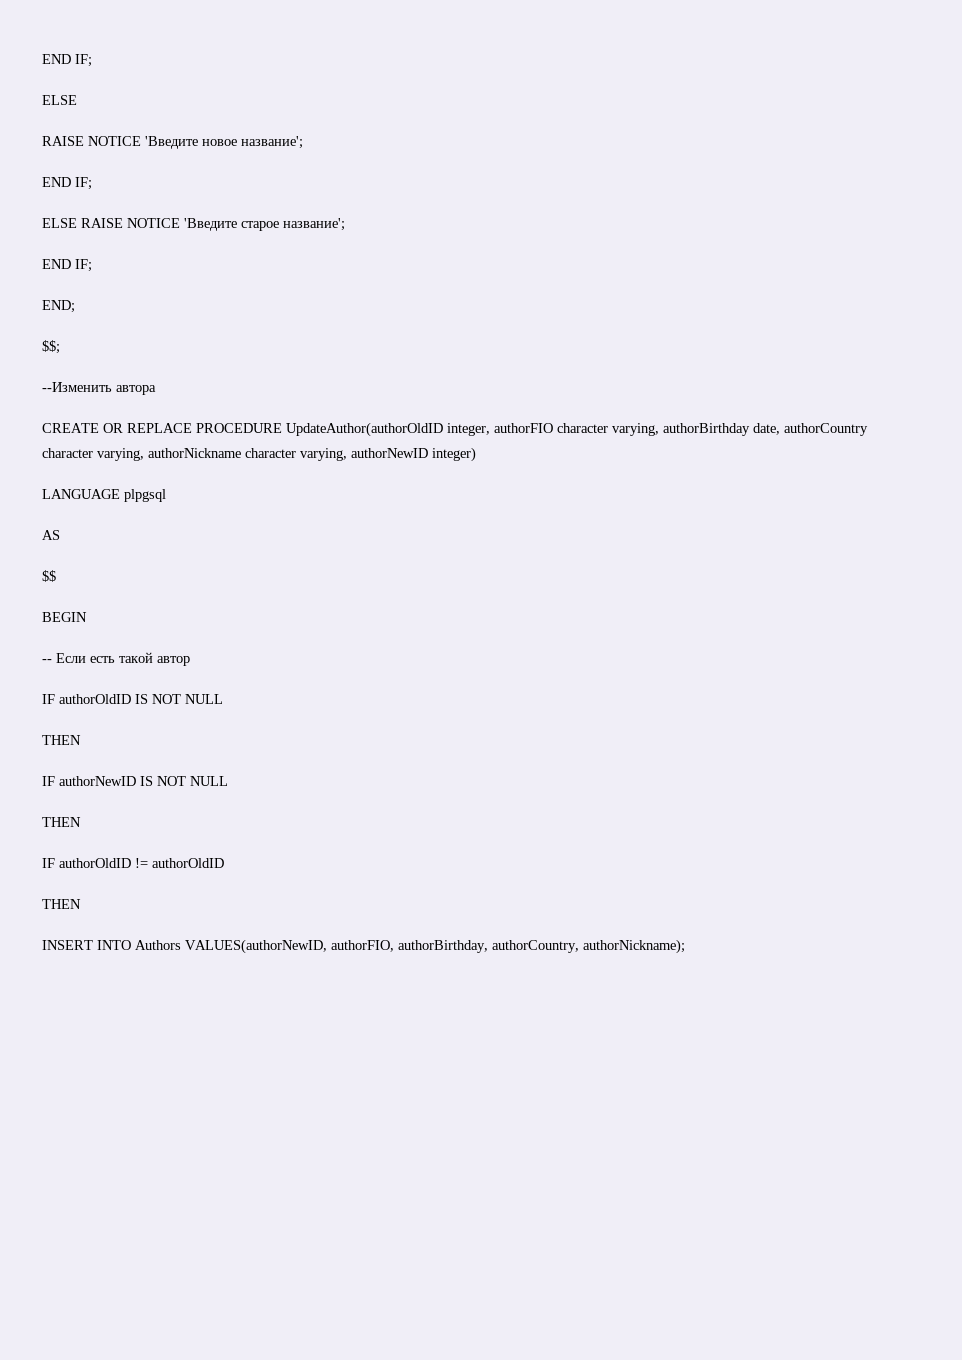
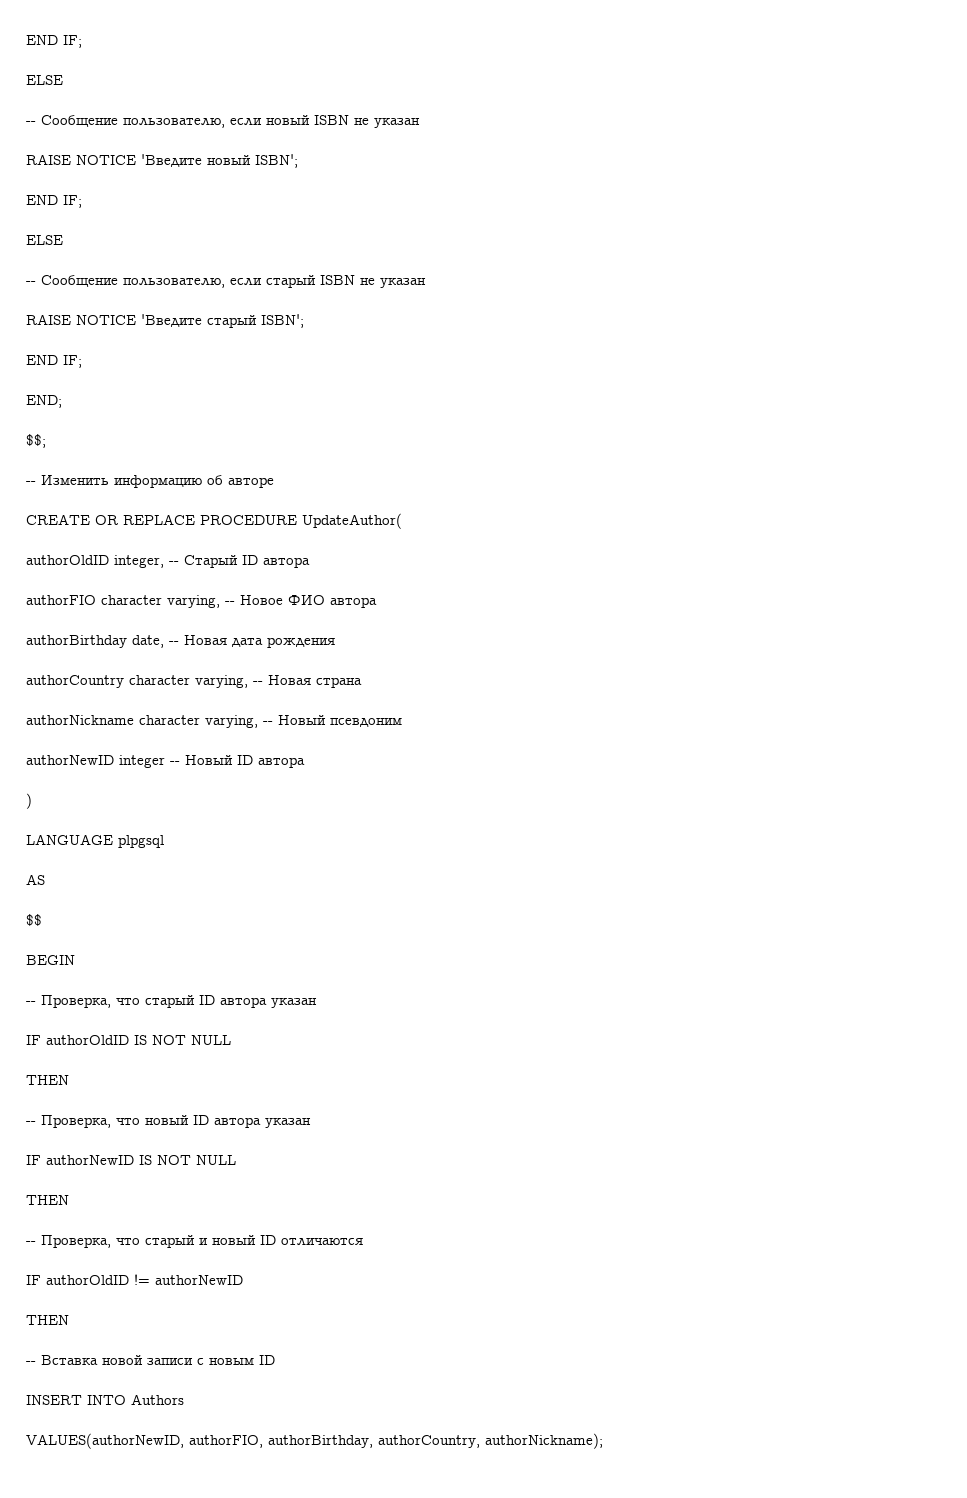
[42,54,92,67] [42,95,77,105] [42,136,303,149] [42,177,92,190] [42,218,345,231] END IF; // ELSE // RAISE NOTICE 'Введите новое название'; // END IF; // ELSE RAISE NOTICE 'Введите старое название'; -> [26,35,82,48] [26,75,63,85] [26,115,420,128] [26,154,298,168] [26,195,82,208] [26,235,63,245] [26,275,426,288] [26,314,304,328] END IF; // ELSE // -- Сообщение пользователю, если новый ISBN не указан // RAISE NOTICE 'Введите новый ISBN'; // END IF; // ELSE // -- Сообщение пользователю, если старый ISBN не указан // RAISE NOTICE 'Введите старый ISBN';
[42,382,156,395] --Изменить автора -> [26,475,274,488] -- Изменить информацию об авторе
[286,422,868,437] [42,447,476,462] UpdateAuthor(authorOldID integer, authorFIO character varying, authorBirthday date, authorCountry character varying, authorNickname character varying, authorNewID integer) -> [302,513,402,529] [26,555,310,568] [26,595,377,608] [26,635,335,648] [26,675,362,688] [26,715,402,728] [26,755,305,768] [26,793,32,809] UpdateAuthor( // authorOldID integer, -- Старый ID автора // authorFIO character varying, -- Новое ФИО автора // authorBirthday date, -- Новая дата рождения // authorCountry character varying, -- Новая страна // authorNickname character varying, -- Новый псевдоним // authorNewID integer -- Новый ID автора // )
[56,652,190,666] Если есть такой автор -> [41,995,317,1008] Проверка, что старый ID автора указан
(81, 740) none -> [26,1115,311,1128] // -- Проверка, что новый ID автора указан
(81, 822) none -> [26,1235,363,1248] // -- Проверка, что старый и новый ID отличаются
[152,858,224,868] [42,899,81,909] authorOldID // THEN -> [155,1275,243,1285] [26,1315,69,1325] [26,1355,275,1365] authorNewID // THEN // -- Вставка новой записи с новым ID
(181, 945) none -> (184, 1399) //

